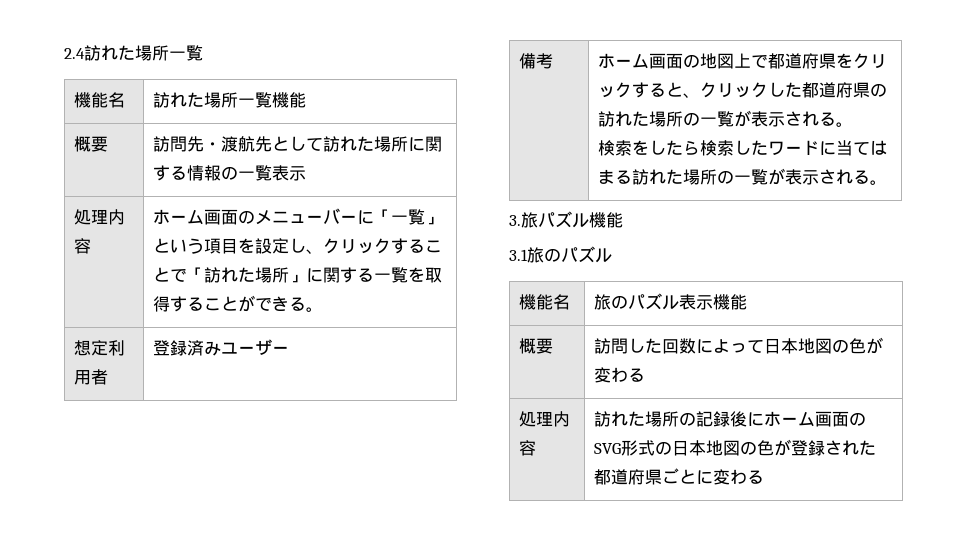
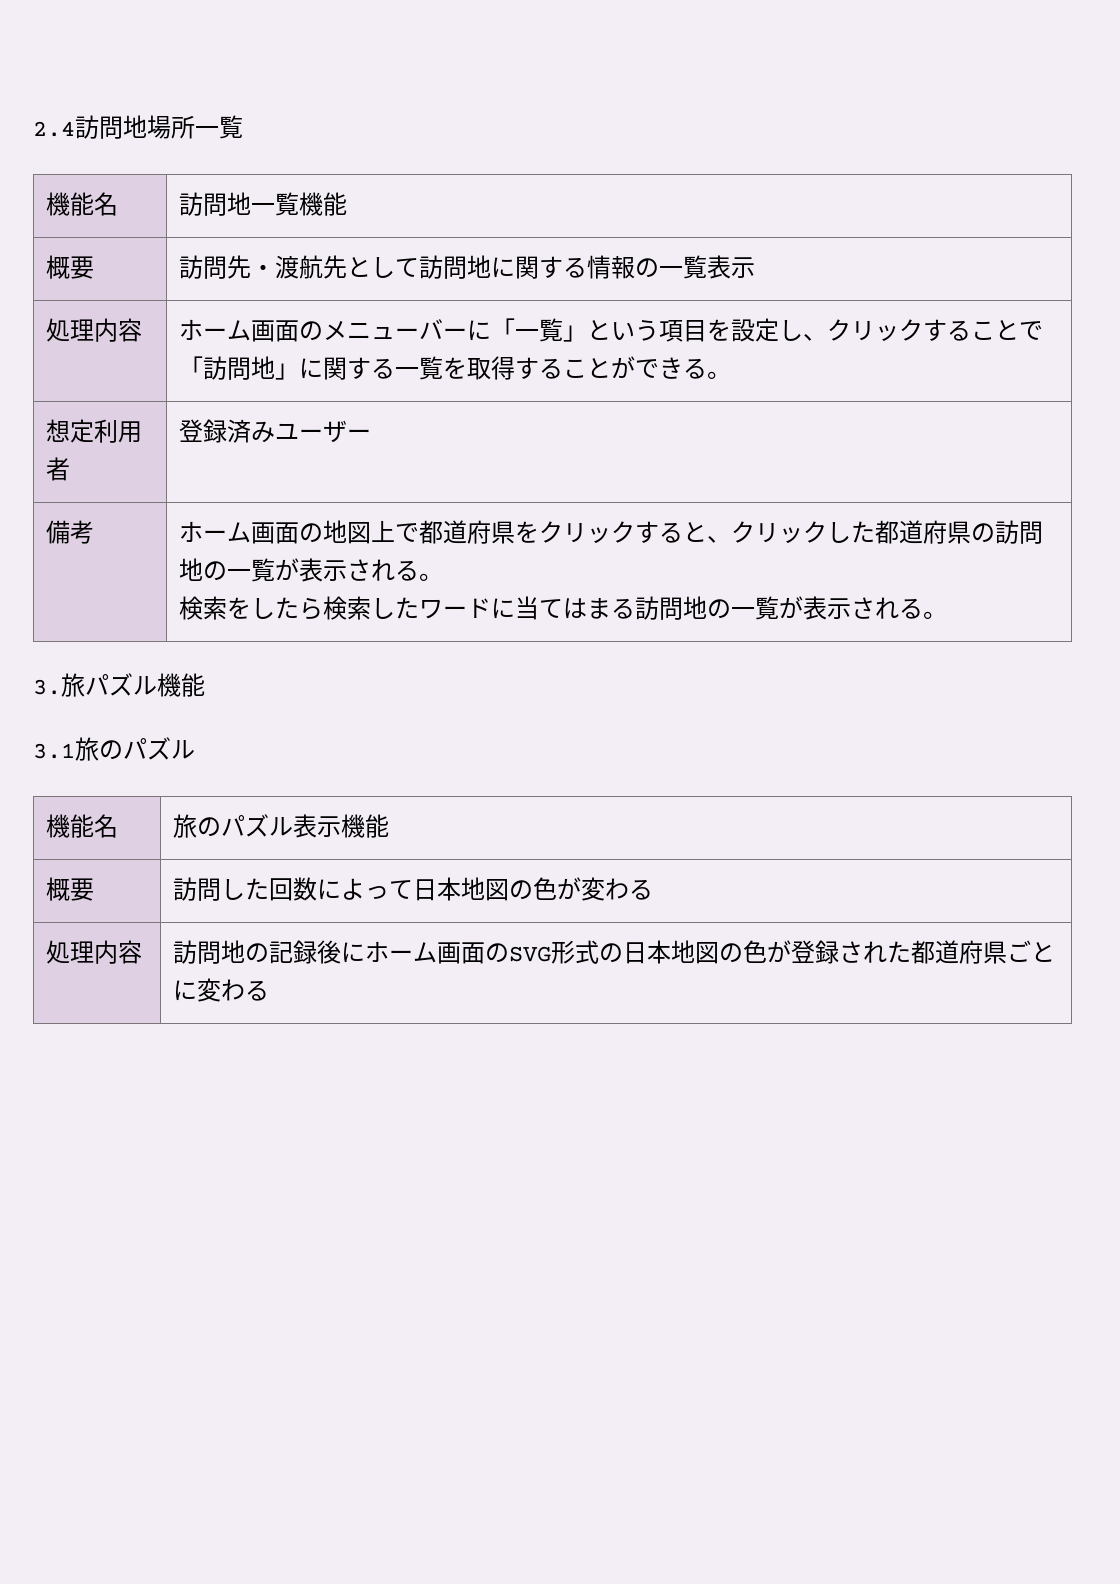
[101,45,135,60] れた -> [99,115,147,139] 問地
[170,92,239,108] れた場所 -> [203,192,252,216] 問地
[340,136,409,152] れた場所 -> [443,255,492,279] 問地
[221,267,290,283] れた場所 -> [227,356,276,380] 問地
[615,111,684,127] れた場所 -> [1019,521,1044,544] [179,558,204,581] 問地
[649,169,718,185] れた場所 -> [659,596,708,620] 問地
[611,411,680,427] れた場所 -> [197,940,246,964] 問地

